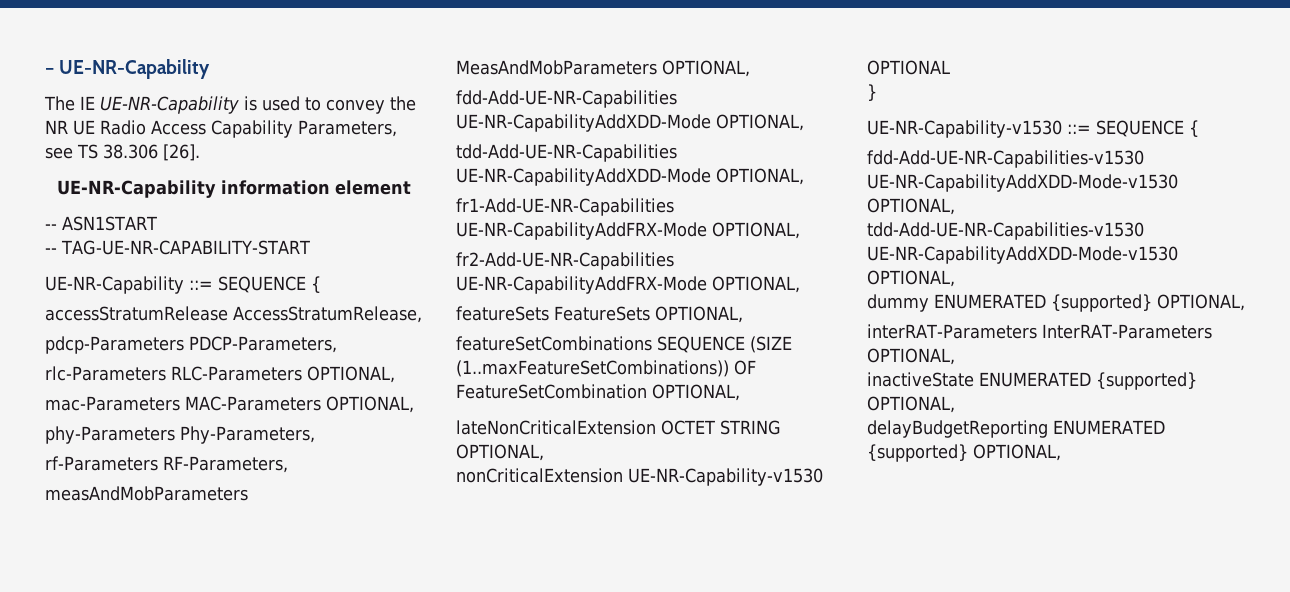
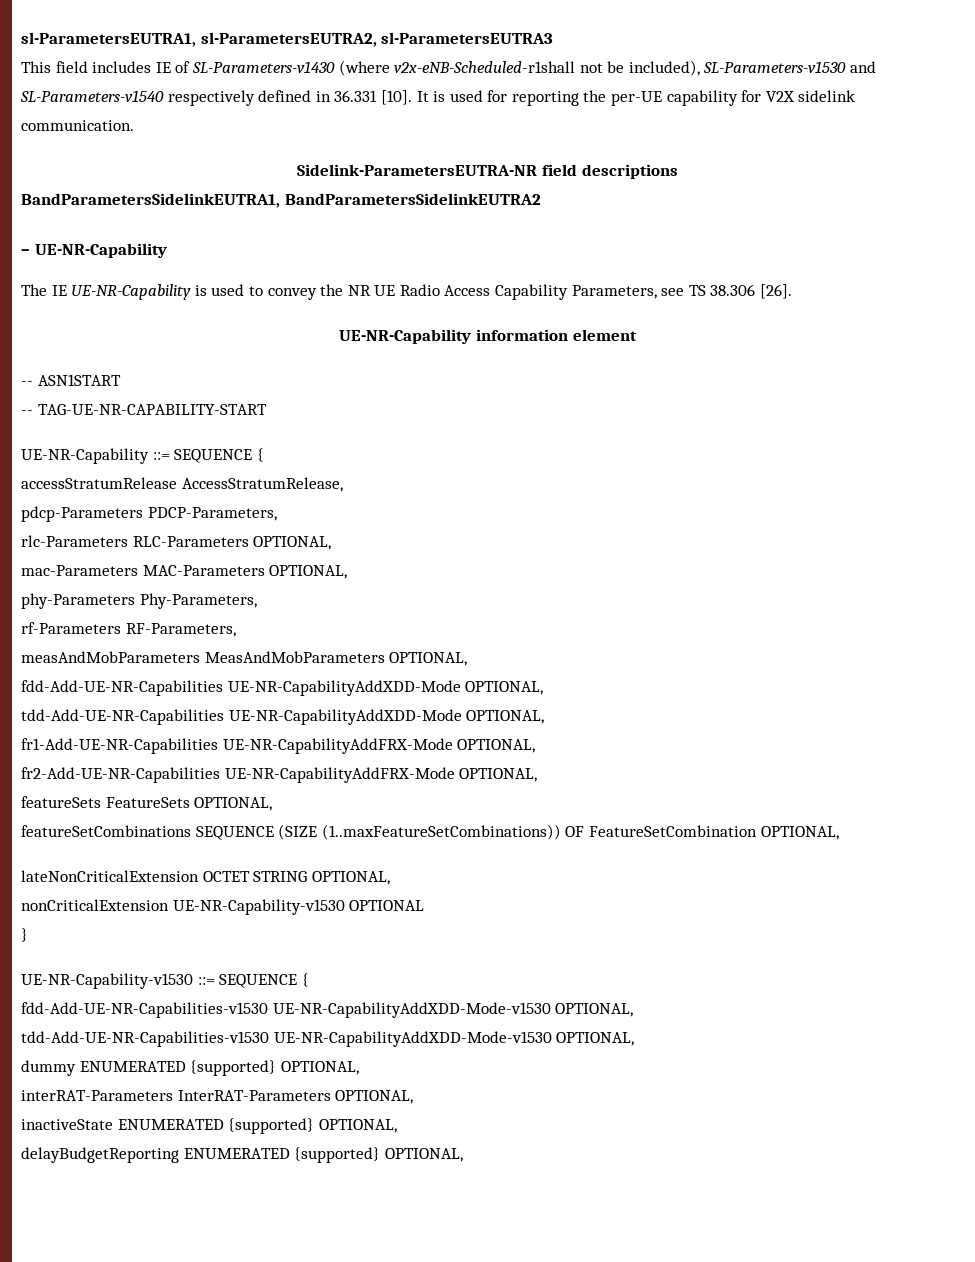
(45, 71) none -> [21,32,554,47] [21,60,877,76] [20,90,856,106] [21,120,134,131] [297,164,678,179] [21,193,541,208] sl-ParametersEUTRA1, sl-ParametersEUTRA2, sl-ParametersEUTRA3 // This field includes IE of SL-Parameters-v1430 (where v2x-eNB-Scheduled-r1shall not be included), SL-Parameters-v1530 and SL-Parameters-v1540 respectively defined in 36.331 [10]. It is used for reporting the per-UE capability for V2X sidelink communication. // Sidelink-ParametersEUTRA-NR field descriptions // BandParametersSidelinkEUTRA1, BandParametersSidelinkEUTRA2 //

